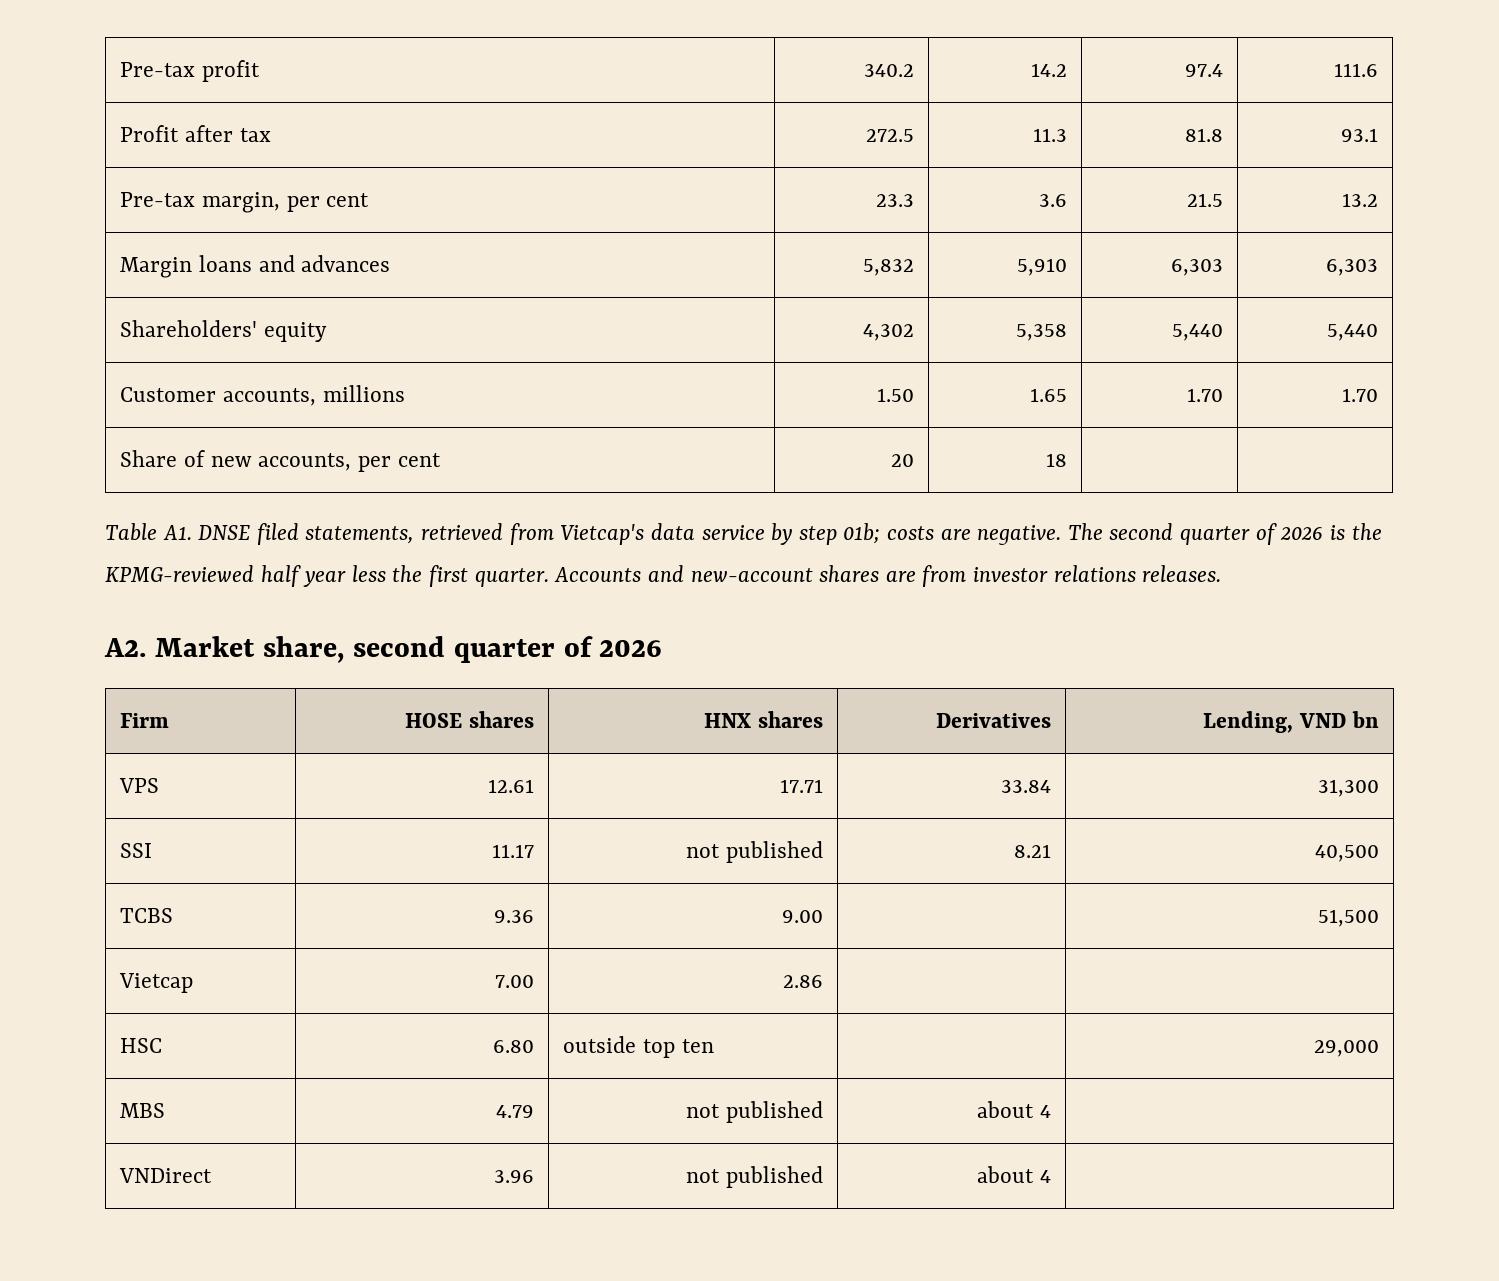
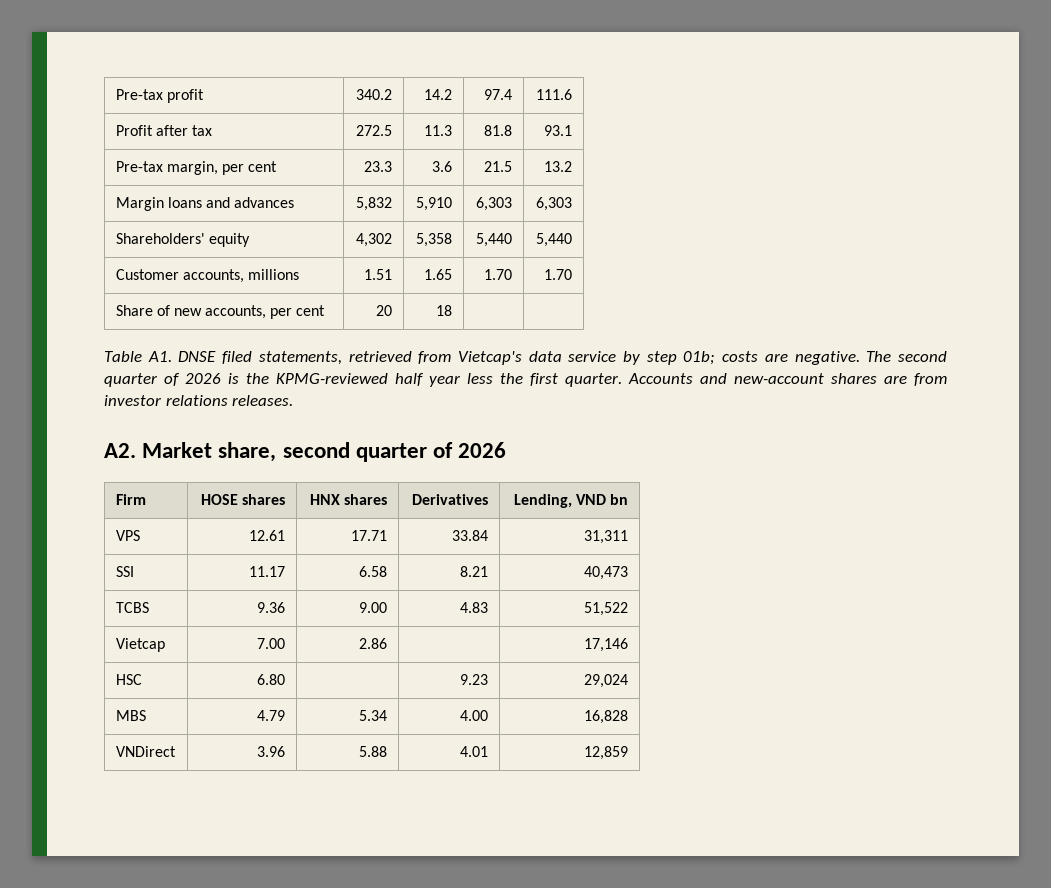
[876,388,914,402] 1.50 -> [364,269,393,280] 1.51
[1317,779,1379,797] 31,300 -> [584,530,629,544] 31,311
[685,841,823,863] not published -> [359,566,388,577] 6.58
[1314,845,1379,862] 40,500 -> [584,566,629,580] 40,473
[1317,909,1379,927] | 51,500 -> [460,602,489,613] [584,602,629,616] 4.83 | 51,522
(823, 981) none -> [584,638,629,652] 17,146
[563,1036,714,1058] [1313,1040,1379,1057] [120,1103,166,1118] [495,1105,534,1118] [685,1101,823,1123] [976,1101,1051,1118] [119,1168,213,1183] [493,1170,534,1183] [685,1166,823,1188] [976,1166,1051,1183] outside top ten | | 29,000 // MBS | 4.79 | not published | about 4 | // VNDirect | 3.96 | not published | about 4 | -> [460,674,489,685] [584,674,629,688] [115,710,146,721] [257,710,286,721] [359,710,388,721] [460,710,489,721] [584,710,629,724] [115,746,176,757] [257,746,286,757] [359,746,388,757] [460,746,489,757] [584,746,629,760] | 9.23 | 29,024 // MBS | 4.79 | 5.34 | 4.00 | 16,828 // VNDirect | 3.96 | 5.88 | 4.01 | 12,859

